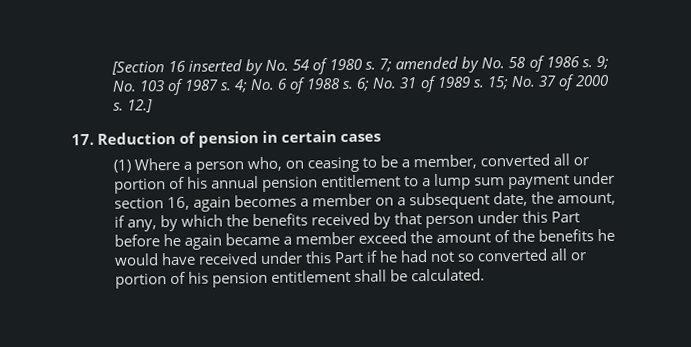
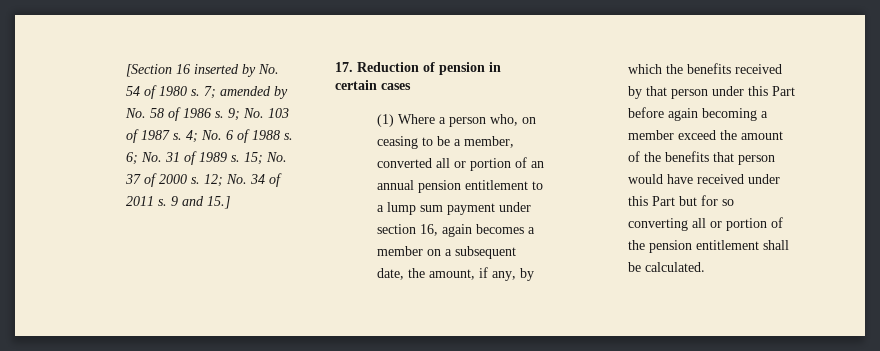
[126,99,153,113] 12.] -> [204,173,283,187] [126,196,231,209] 12; No. 34 of 2011 s. 9 and 15.]
[186,176,208,189] his -> [531,161,545,168] an
[162,232,280,250] he again became -> [668,108,758,121] again becoming
[597,228,616,242] he -> [713,152,776,165] that person
[366,248,588,263] [114,271,209,289] if he had not so converted all or portion of his -> [679,195,735,206] [628,217,784,231] [628,240,646,250] but for so converting all or portion of the

